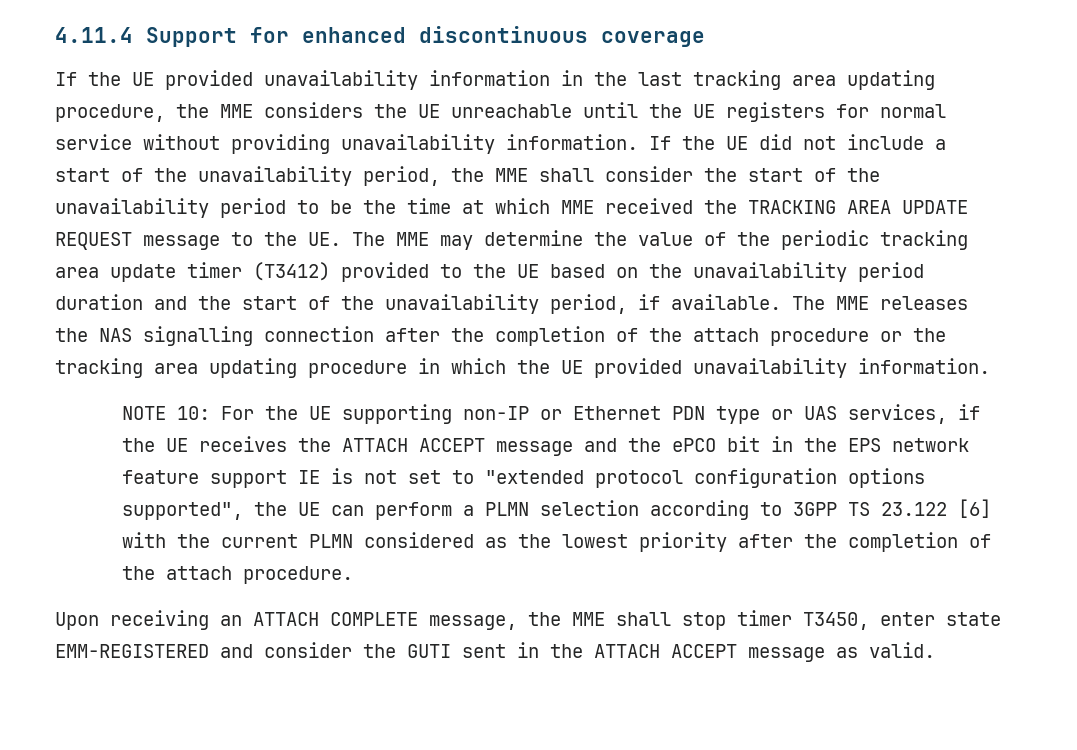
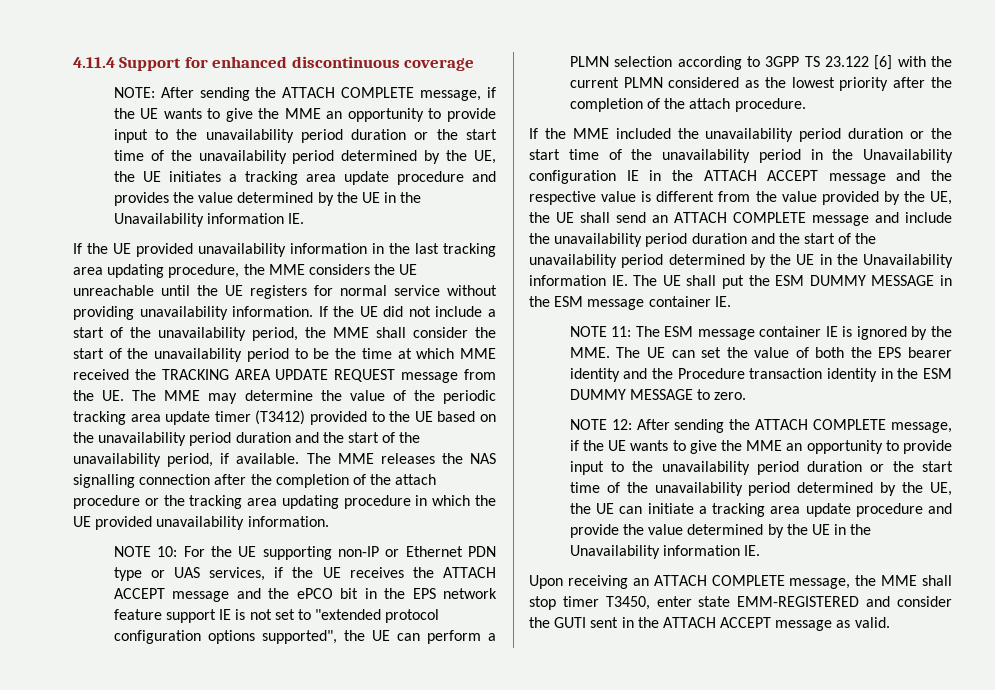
(705, 39) none -> [113,87,497,101] [113,108,496,122] [113,129,497,143] [113,150,496,164] [113,171,496,185] [113,192,422,206] [113,213,305,227] // NOTE: After sending the ATTACH COMPLETE message, if the UE wants to give the MME an opportunity to provide input to the unavailability period duration or the start time of the unavailability period determined by the UE, the UE initiates a tracking area update procedure and provides the value determined by the UE in the Unavailability information IE.
[231,232,253,246] to -> [463,369,496,380] from
(353, 575) none -> [529,128,953,142] [529,149,953,163] [529,170,952,184] [529,191,952,205] [529,212,952,226] [529,233,877,247] [529,254,953,268] [529,275,952,289] [529,296,731,310] [569,326,952,340] [569,347,952,358] [569,368,952,382] [569,389,747,400] [569,419,952,433] [569,440,952,454] [569,461,953,475] [569,482,952,496] [569,503,952,517] [569,524,872,538] [569,545,761,559] // If the MME included the unavailability period duration or the start time of the unavailability period in the Unavailability configuration IE in the ATTACH ACCEPT message and the respective value is different from the value provided by the UE, the UE shall send an ATTACH COMPLETE message and include the unavailability period duration and the start of the unavailability period determined by the UE in the Unavailability information IE. The UE shall put the ESM DUMMY MESSAGE in the ESM message container IE. // NOTE 11: The ESM message container IE is ignored by the MME. The UE can set the value of both the EPS bearer identity and the Procedure transaction identity in the ESM DUMMY MESSAGE to zero. // NOTE 12: After sending the ATTACH COMPLETE message, if the UE wants to give the MME an opportunity to provide input to the unavailability period duration or the start time of the unavailability period determined by the UE, the UE can initiate a tracking area update procedure and provide the value determined by the UE in the Unavailability information IE.

